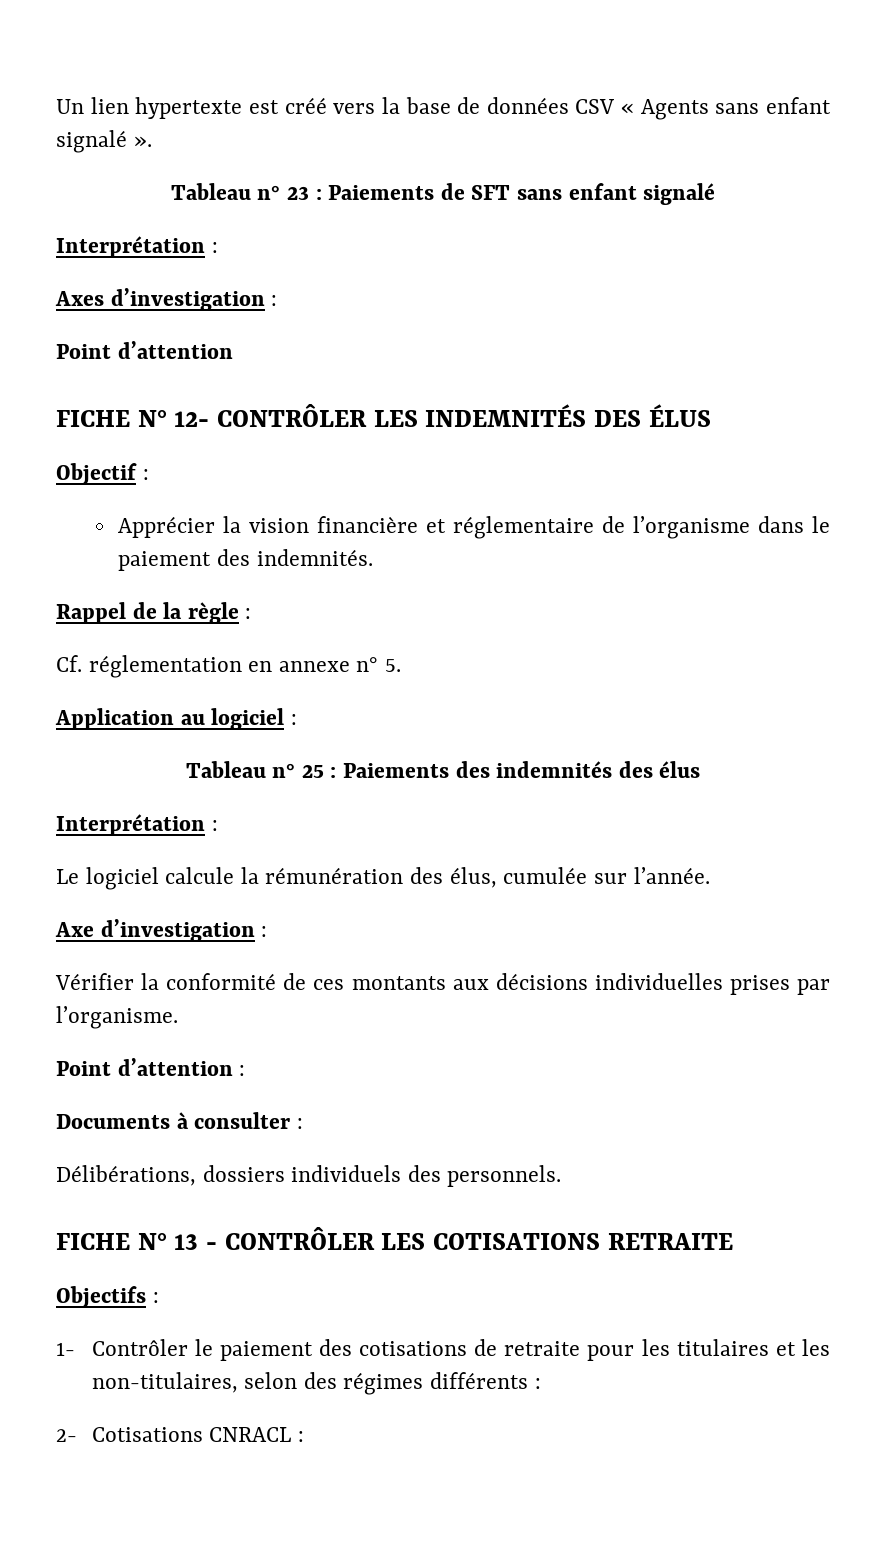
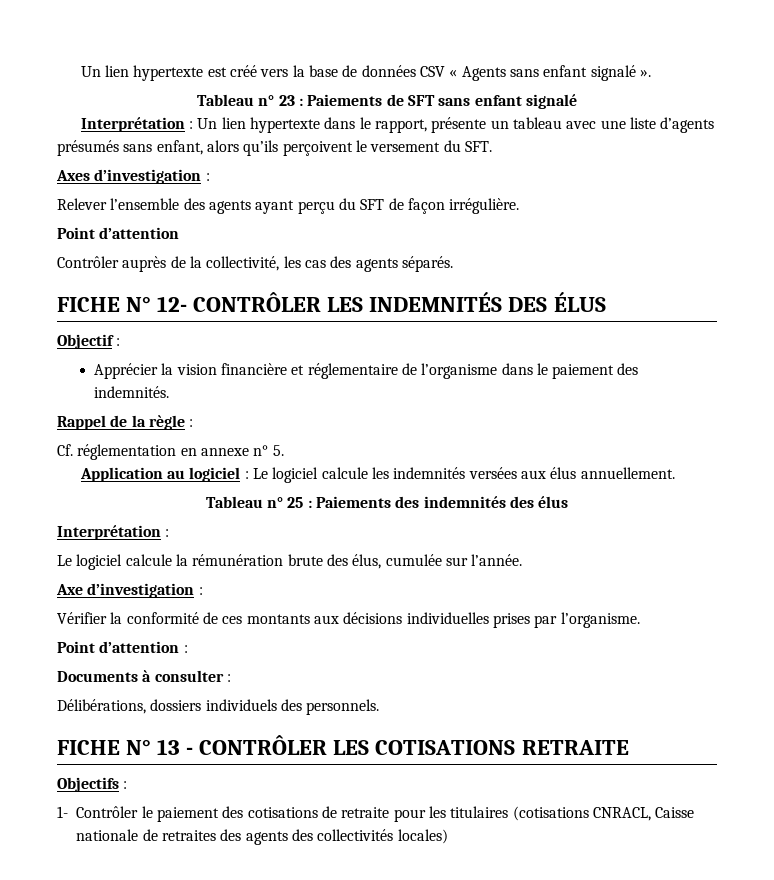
[55,288,278,311] [56,341,233,359] // Axes d’investigation : // Point d’attention -> [197,117,715,133] [57,140,492,156] [56,169,210,184] [57,198,520,214] [57,227,180,239] [57,256,453,272] Un lien hypertexte dans le rapport, présente un tableau avec une liste d’agents présumés sans enfant, alors qu’ils perçoivent le versement du SFT. // Axes d’investigation : // Relever l’ensemble des agents ayant perçu du SFT de façon irrégulière. // Point d’attention // Contrôler auprès de la collectivité, les cas des agents séparés.
(297, 719) none -> [253,467,675,483] Le logiciel calcule les indemnités versées aux élus annuellement.
(404, 875) none -> [287,554,323,566] brute
[775,1339,831,1356] [91,1372,541,1395] [56,1427,304,1442] et les non-titulaires, selon des régimes différents : // 2- Cotisations CNRACL : -> [512,806,695,821] [76,829,448,845] (cotisations CNRACL, Caisse nationale de retraites des agents des collectivités locales)

